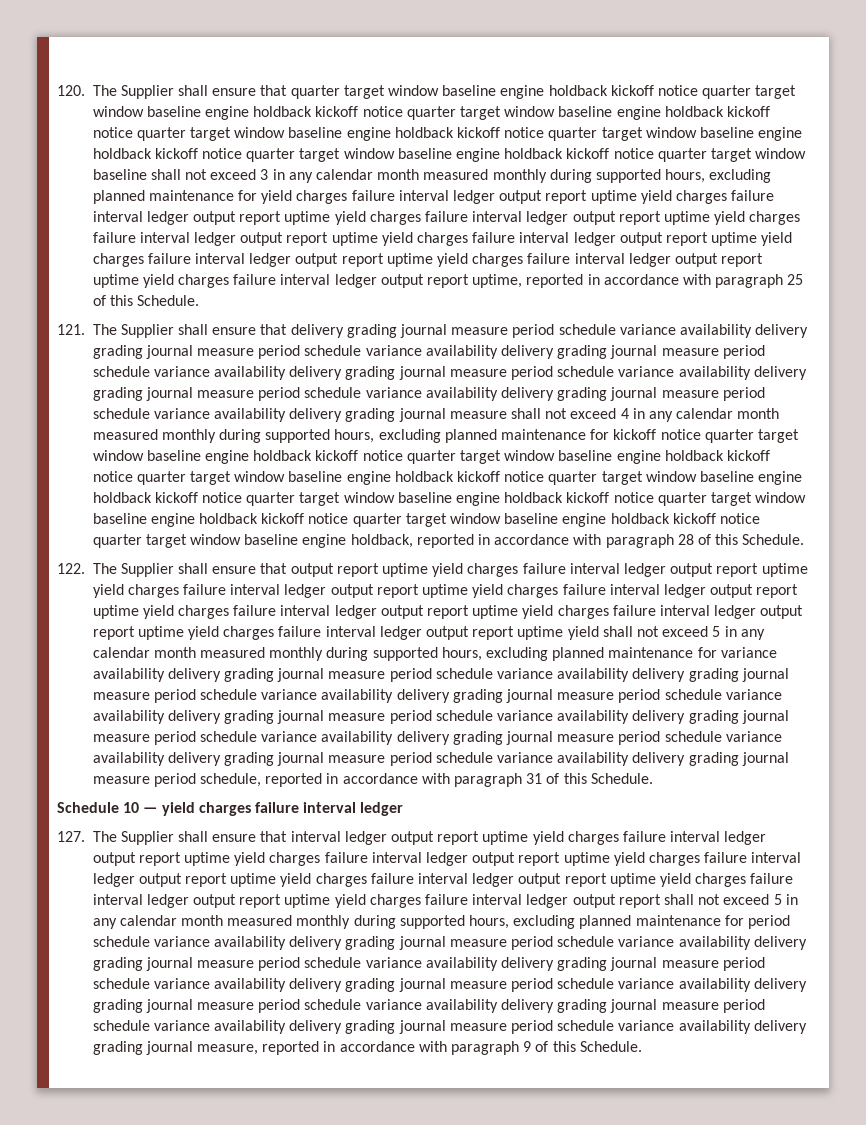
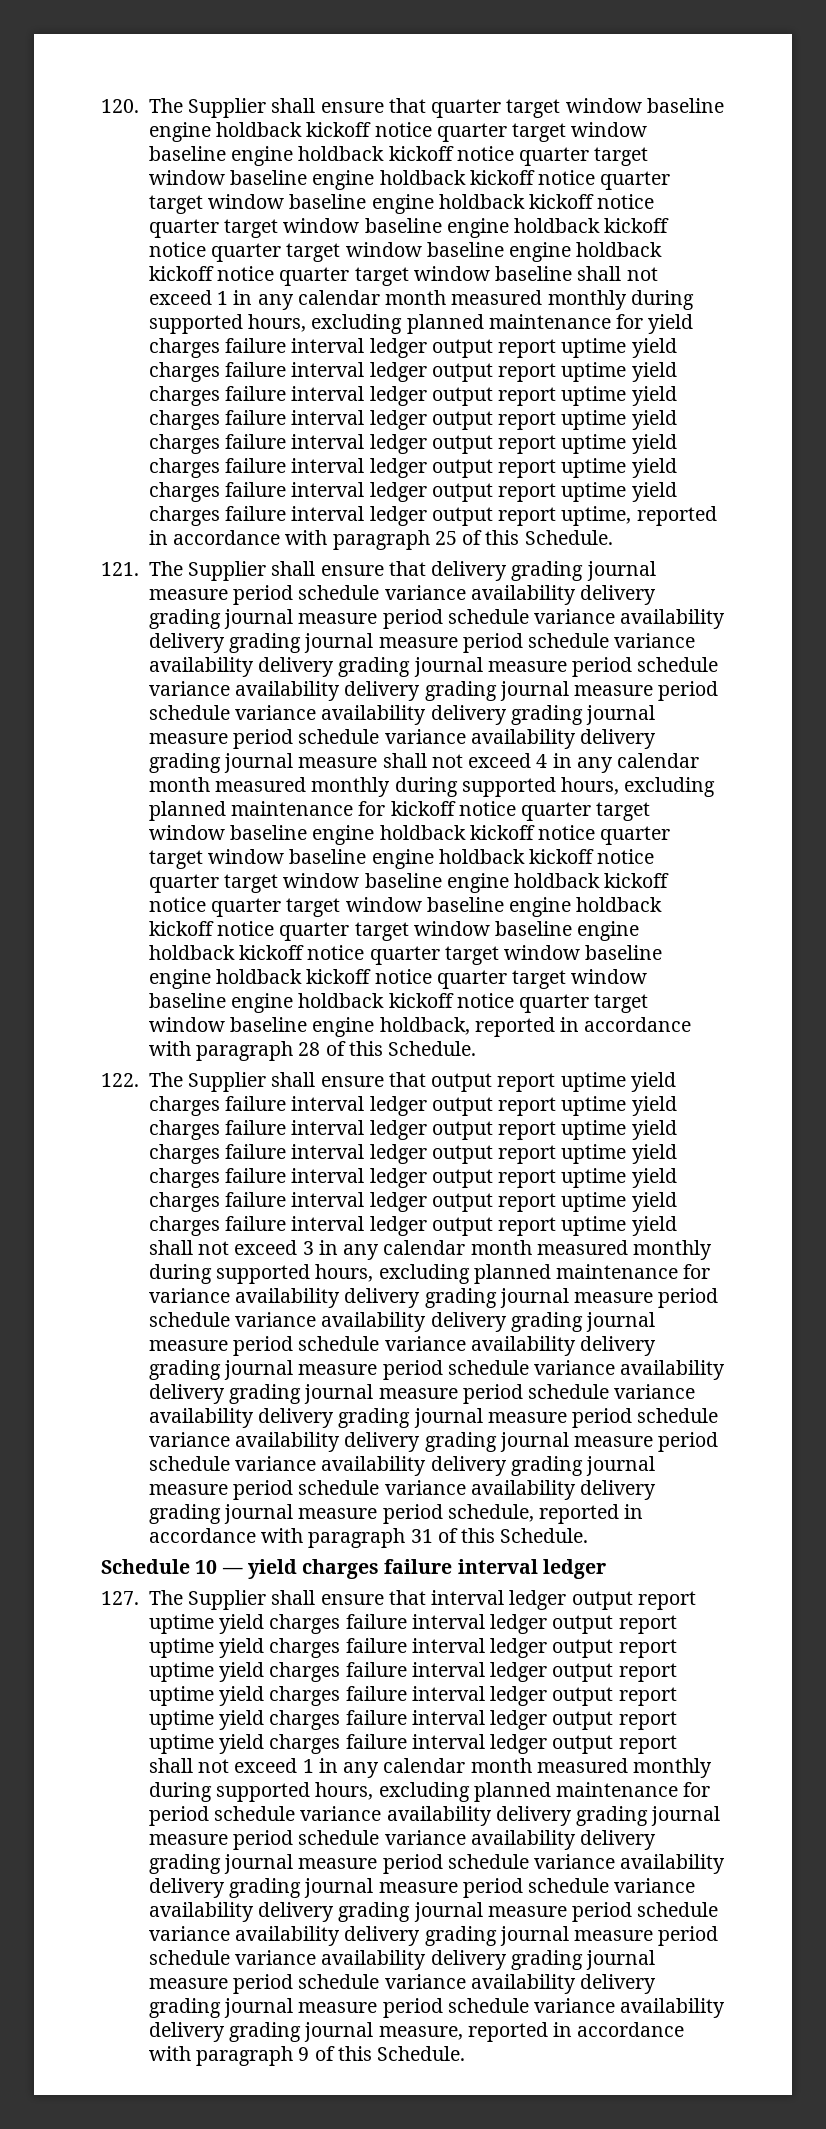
[260,169,269,180] 3 -> [217,291,229,305] 1
[712,626,721,637] 5 -> [302,1241,314,1255] 3
[773,894,782,905] 5 -> [302,1759,314,1773] 1

